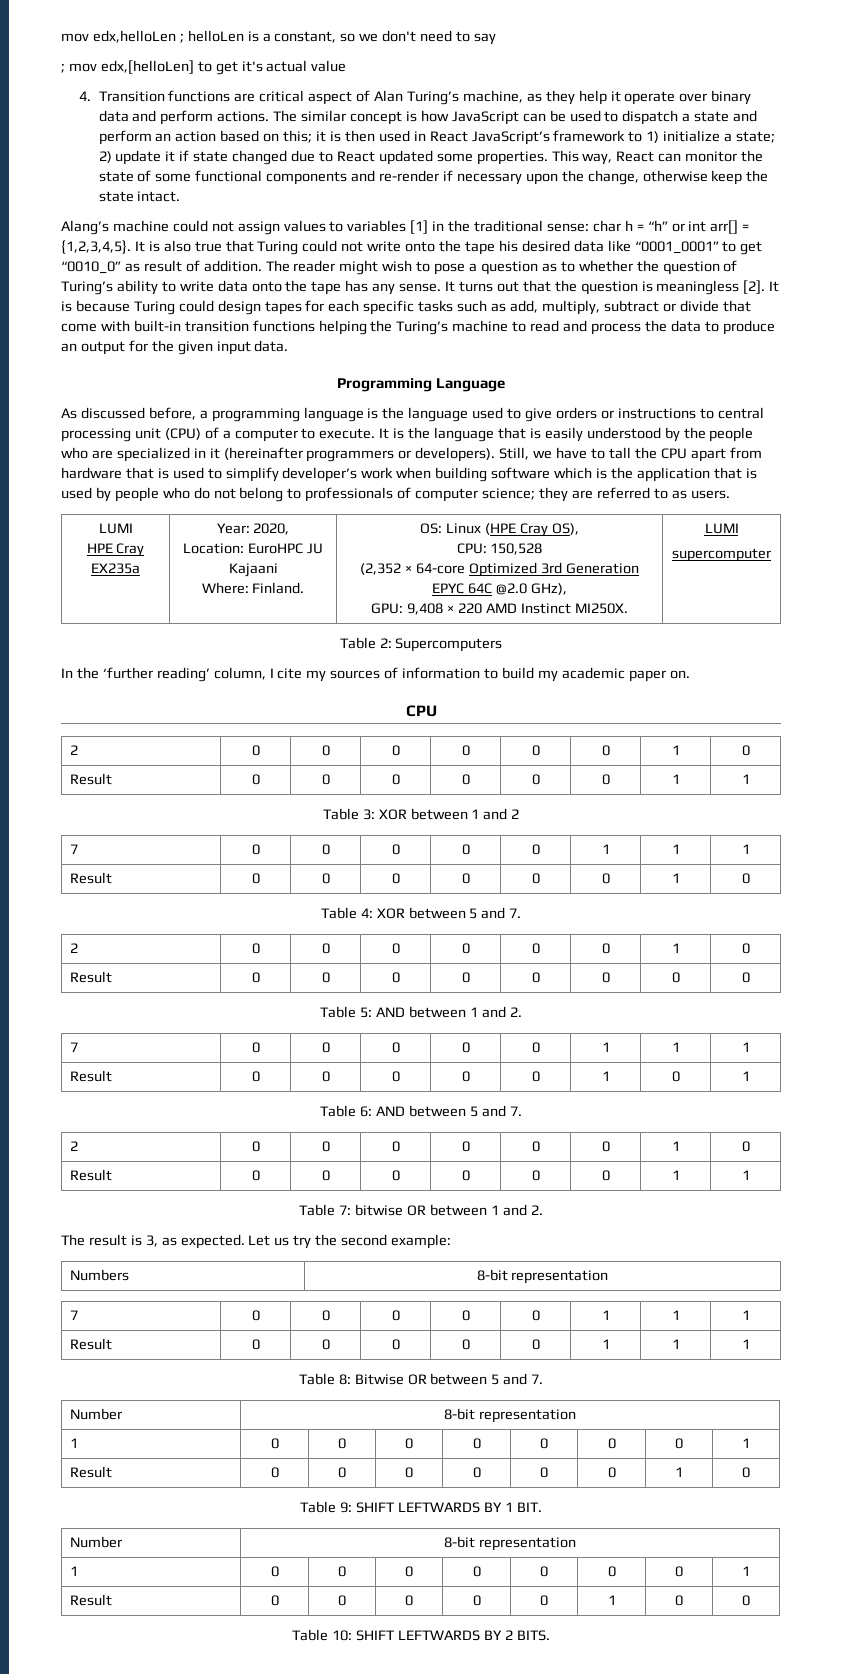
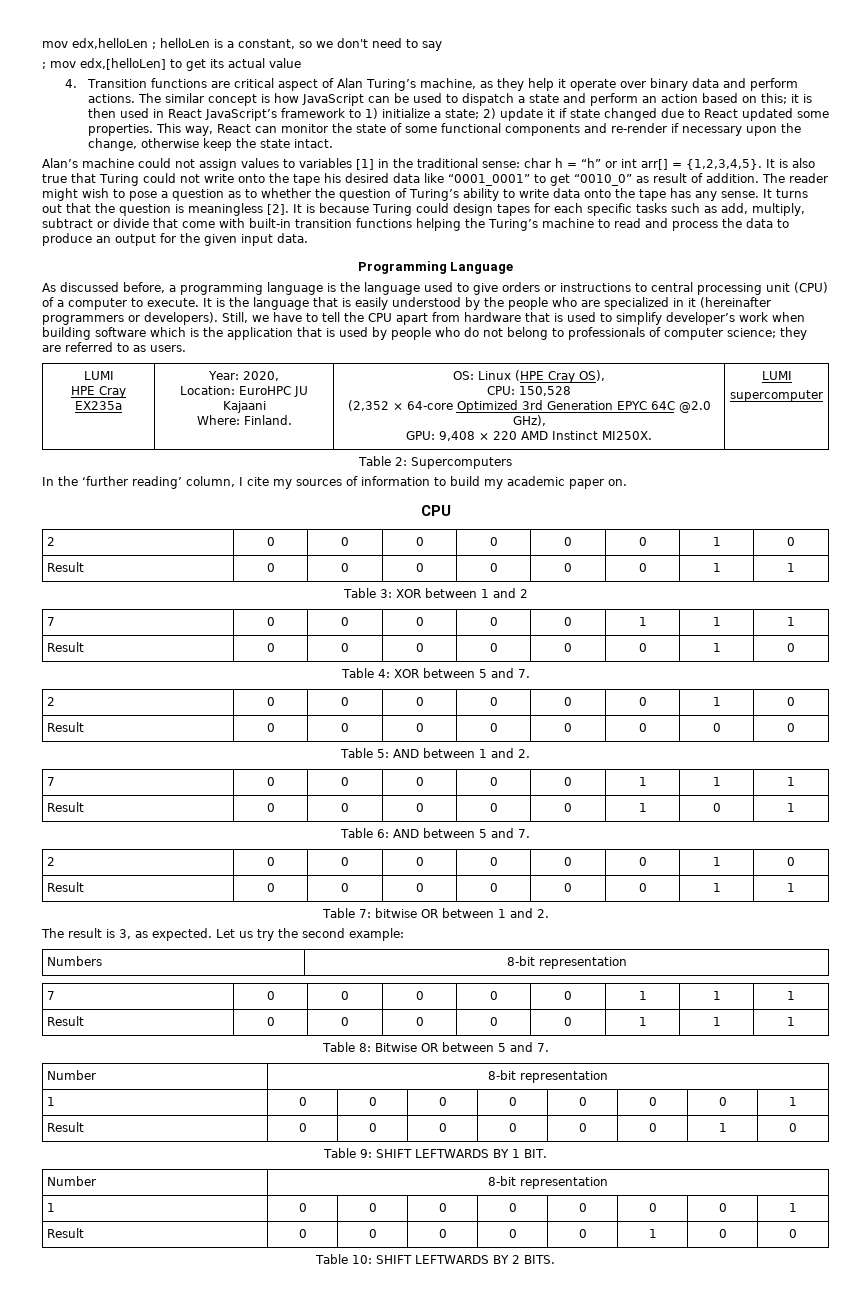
[241,61,263,72] it's -> [210,59,224,68] its
[61,220,109,235] Alang’s -> [42,158,78,168] Alan’s
[608,447,631,459] tall -> [322,312,340,322] tell

